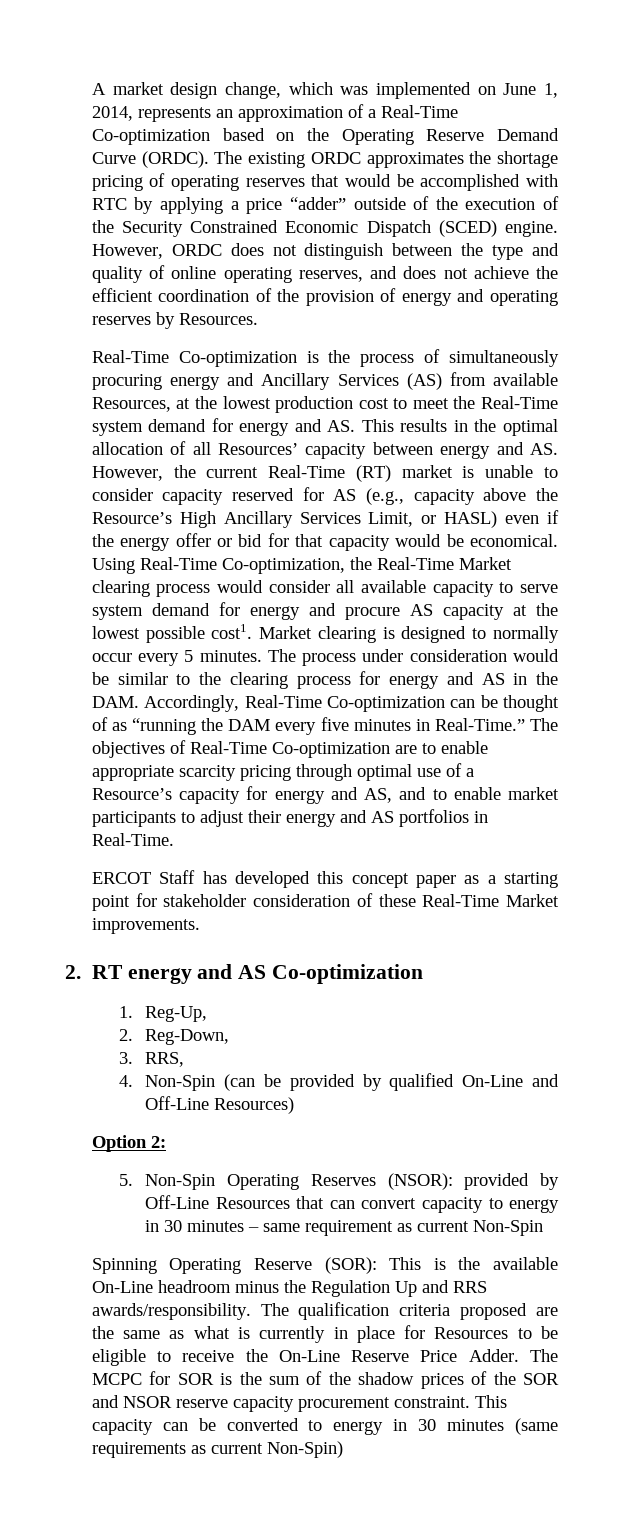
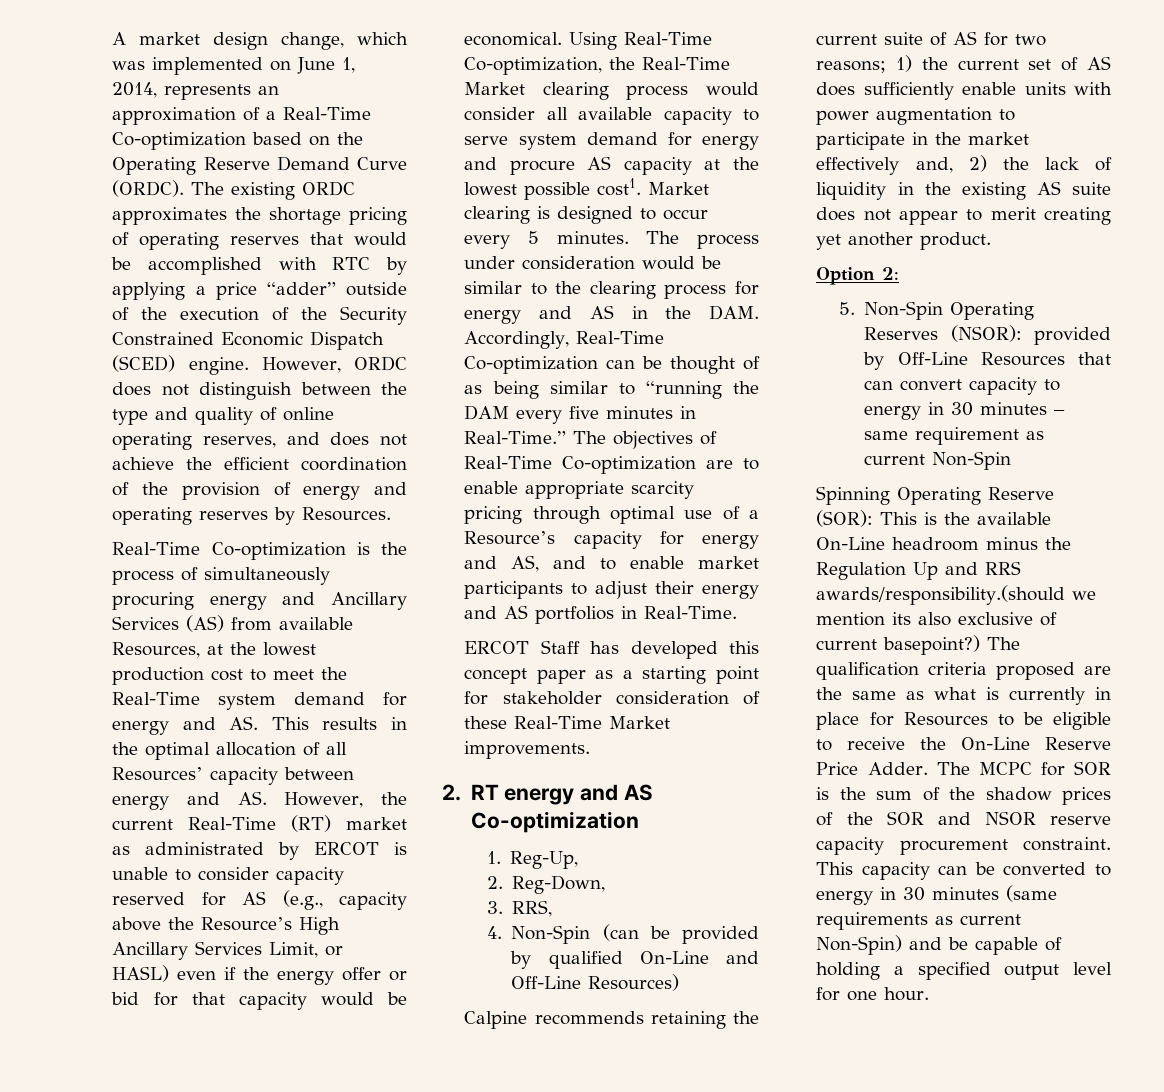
(453, 471) none -> [112,842,380,860] as administrated by ERCOT
[492,626,559,643] normally -> (657, 214) none
(127, 726) none -> [492,381,635,399] being similar to
(295, 1105) none -> [464,1011,759,1029] [816,31,1047,46] [816,55,1111,73] [816,82,1112,100] [816,107,1016,125] [816,132,1030,150] [816,155,1112,175] [816,181,1111,200] [816,207,1111,225] [816,232,992,250] // Calpine recommends retaining the current suite of AS for two reasons; 1) the current set of AS does sufficiently enable units with power augmentation to participate in the market effectively and, 2) the lack of liquidity in the existing AS suite does not appear to merit creating yet another product.
[91,1303,251,1320] awards/responsibility. -> [816,585,1097,605] [816,612,1058,626] [816,635,981,655] awards/responsibility.(should we mention its also exclusive of current basepoint?)
(343, 1449) none -> [909,937,1063,955] [816,962,1112,980] [816,987,930,1001] and be capable of holding a specified output level for one hour.

